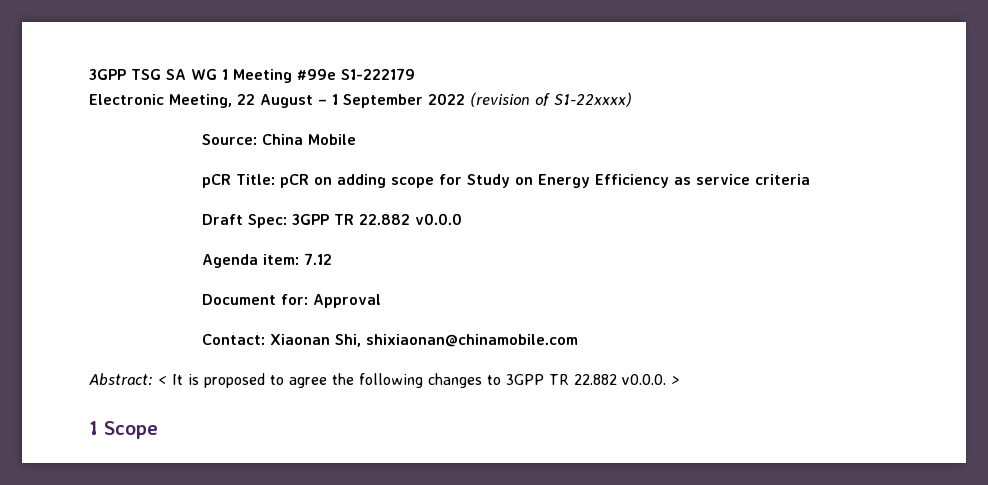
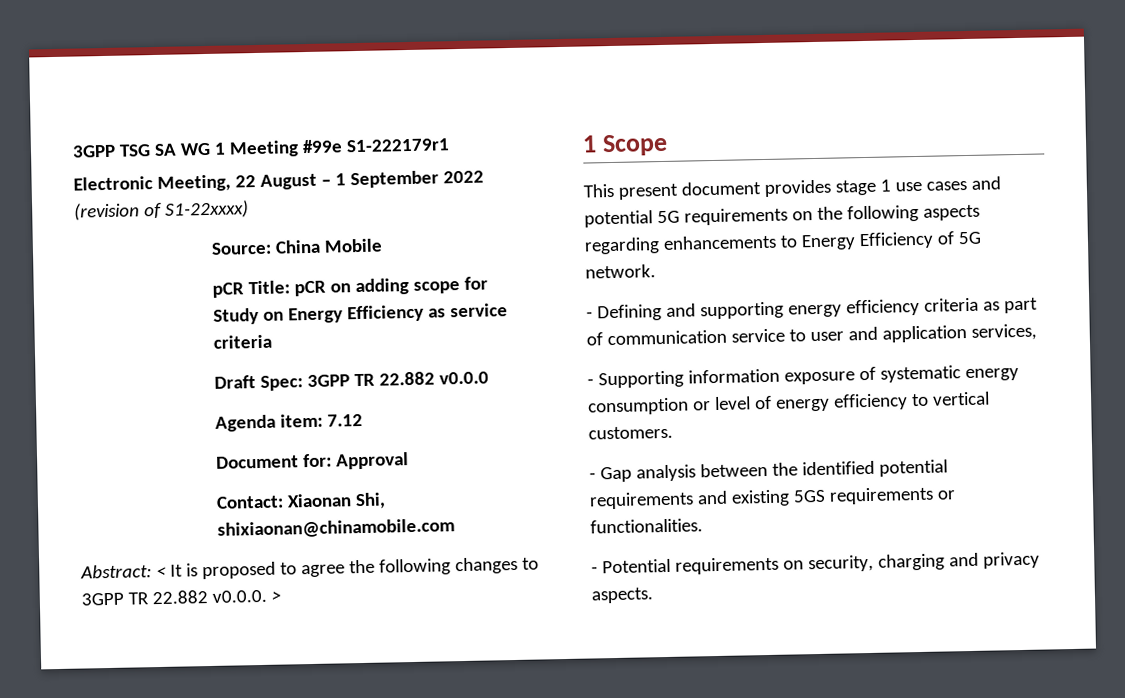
[341,68,415,80] S1-222179 -> [345,138,450,153] S1-222179r1
(158, 430) none -> [583,176,1001,200] [584,204,980,228] [584,231,982,255] [585,264,656,279] [586,297,1038,322] [586,323,1037,346] [587,365,1019,389] [588,391,990,416] [588,425,673,440] [589,459,948,483] [589,486,956,510] [590,518,703,534] [591,551,1040,575] [591,587,654,604] // This present document provides stage 1 use cases and potential 5G requirements on the following aspects regarding enhancements to Energy Efficiency of 5G network. // - Defining and supporting energy efficiency criteria as part of communication service to user and application services, // - Supporting information exposure of systematic energy consumption or level of energy efficiency to vertical customers. // - Gap analysis between the identified potential requirements and existing 5GS requirements or functionalities. // - Potential requirements on security, charging and privacy aspects.

